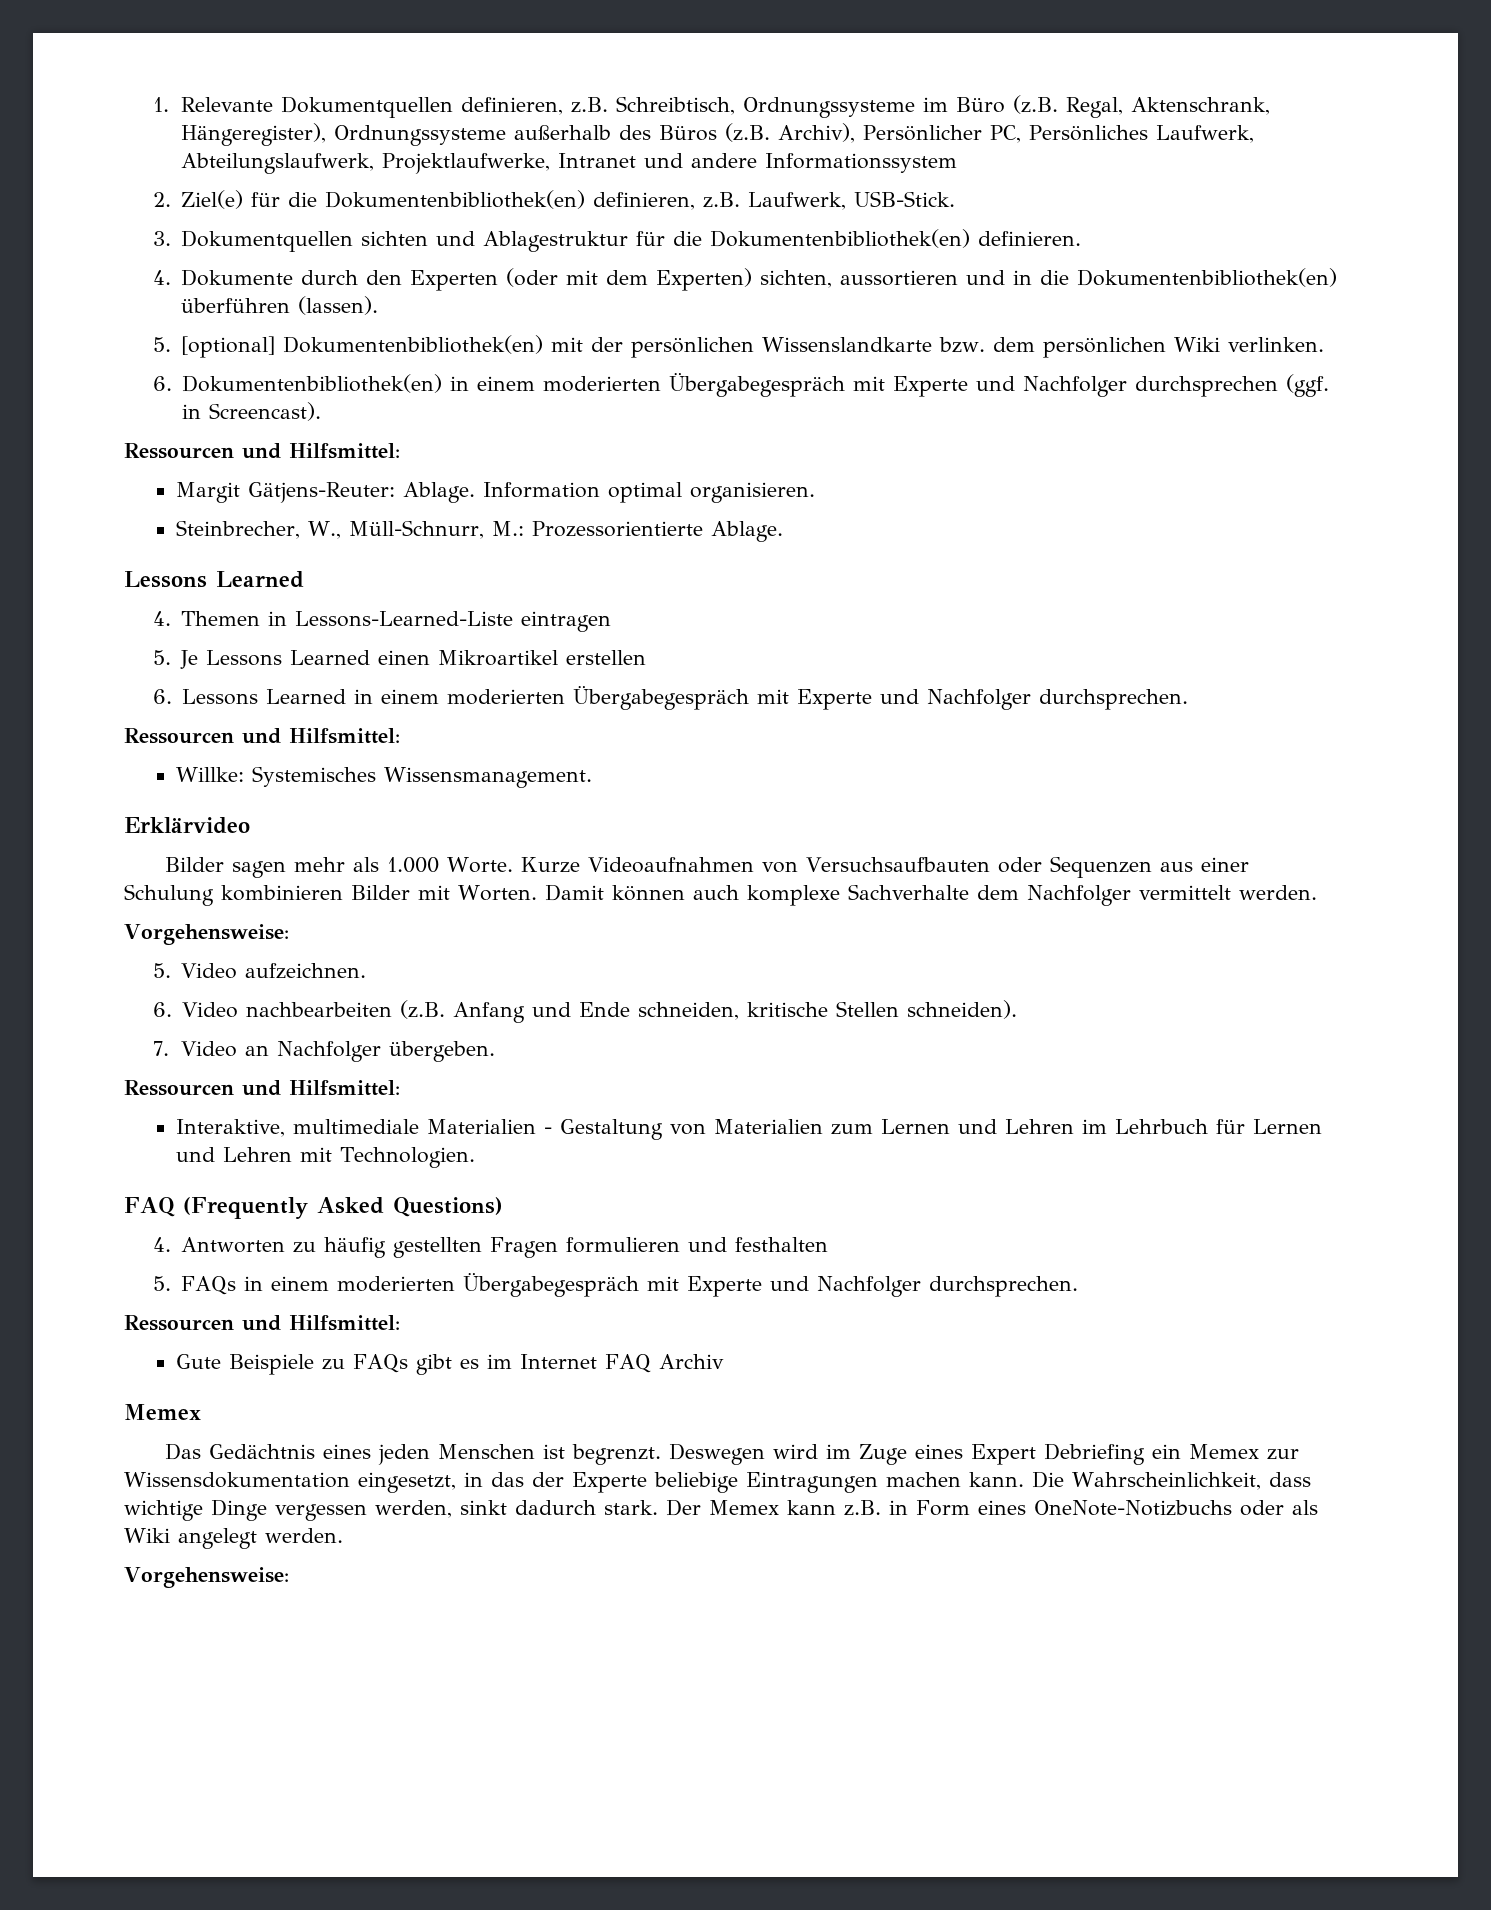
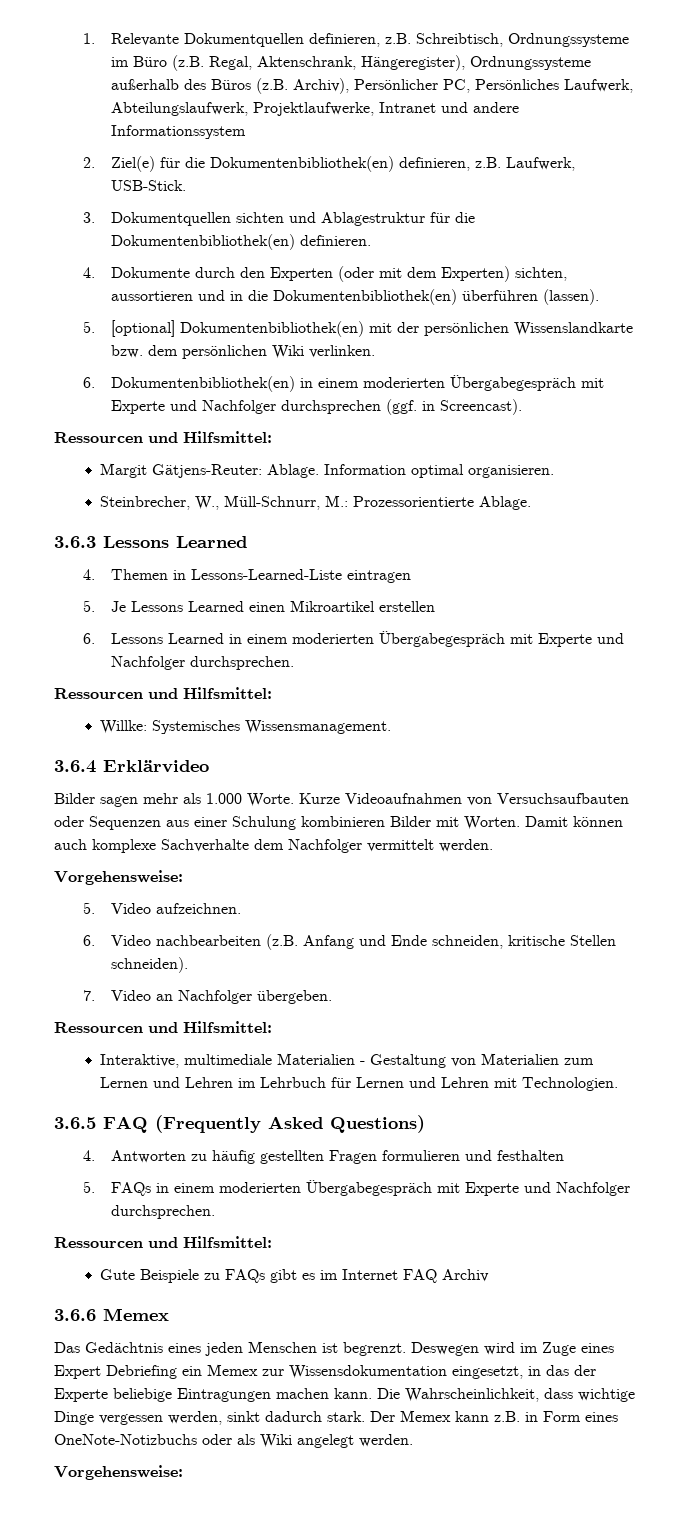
(784, 531) none -> [54,536,96,548] 3.6.3
(593, 777) none -> [54,760,96,773] 3.6.4
(476, 1157) none -> [54,1117,96,1129] 3.6.5
(725, 1361) none -> [54,1309,96,1321] 3.6.6

